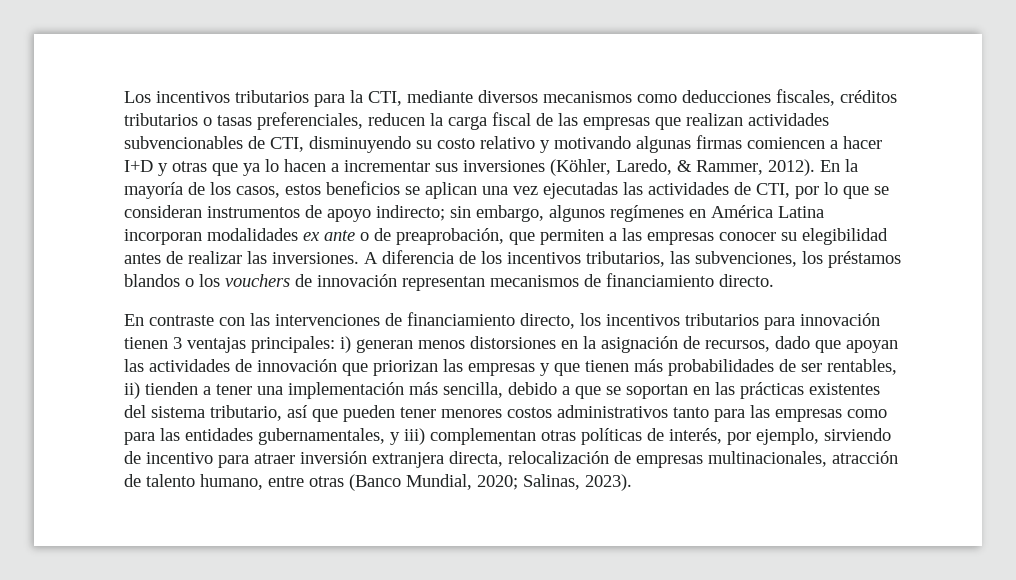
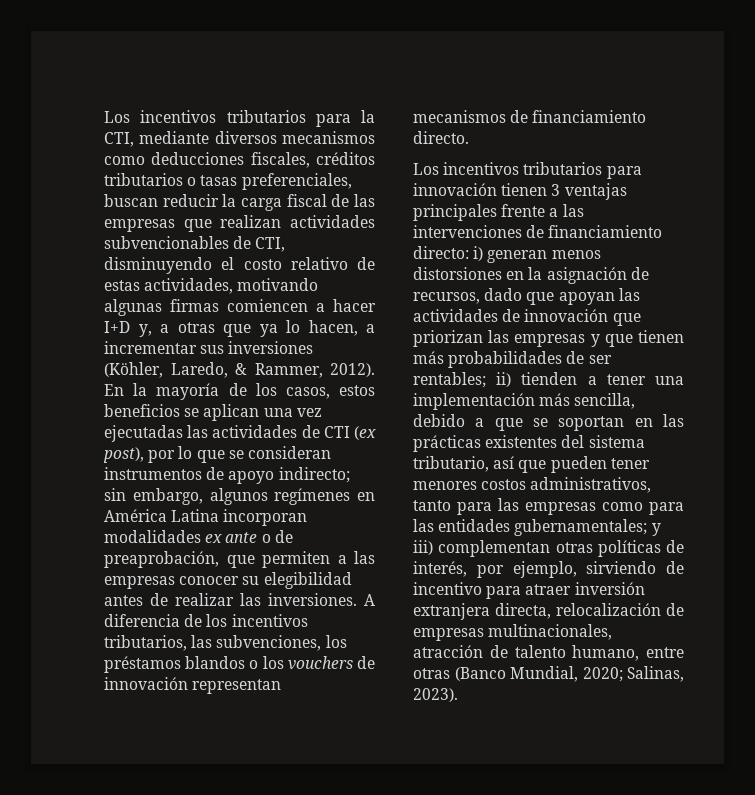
[368,113,425,126] reducen -> [104,194,219,207] buscan reducir
[416,140,432,149] su -> [221,257,235,270] el
[540,140,550,153] y -> [357,257,375,270] [104,278,234,294] de estas actividades,
[158,163,168,176] y -> [138,324,169,337] y, a
[284,159,326,172] hacen -> [308,320,358,336] hacen,
[756,183,790,198] CTI, -> [323,426,376,440] [103,447,144,463] CTI (ex post),
[124,312,601,329] En contraste con las intervenciones de financiamiento directo, los -> [413,163,439,175] Los
[251,336,335,353] principales: -> [413,204,584,221] [413,225,663,238] [413,246,469,259] principales frente a las intervenciones de financiamiento directo:
[827,359,897,375] rentables, -> [413,372,486,388] rentables;
[557,405,668,418] administrativos -> [530,477,652,493] administrativos,
[258,428,385,445] gubernamentales, -> [514,519,648,536] gubernamentales;

